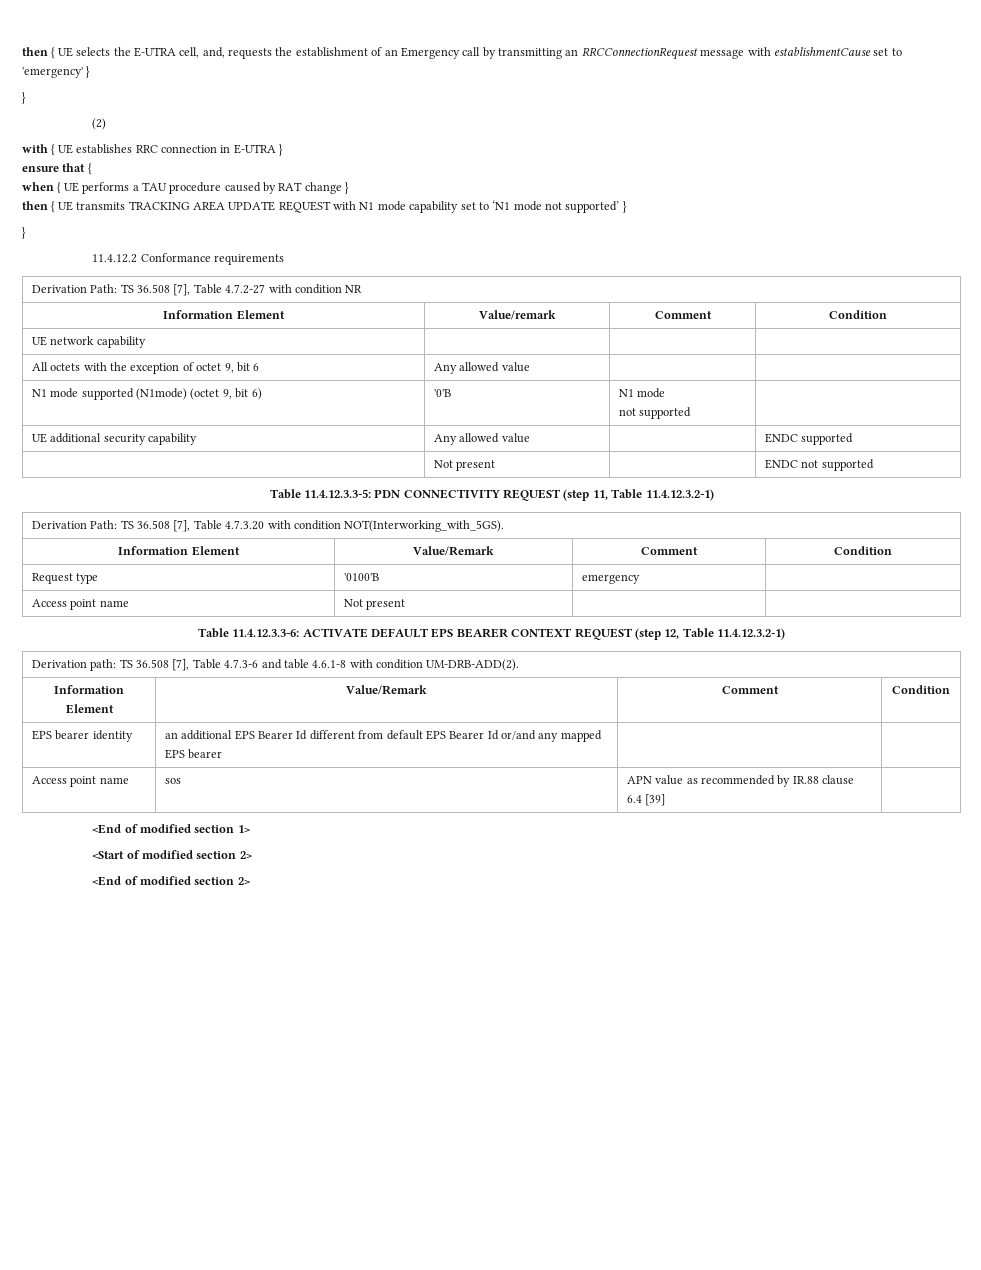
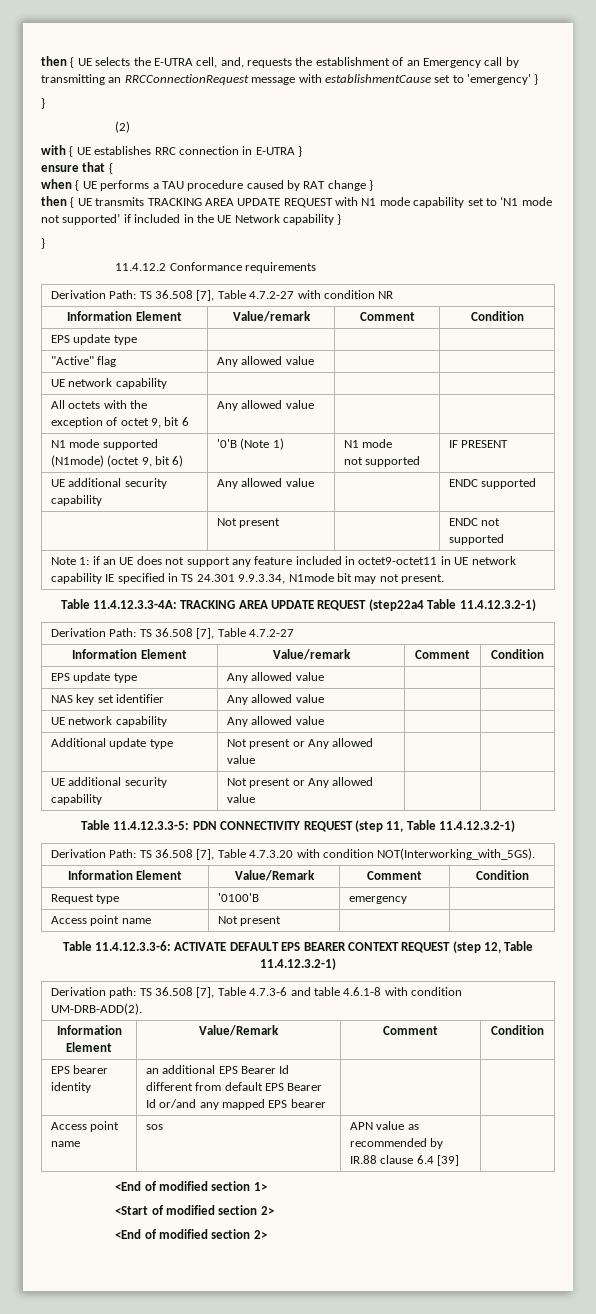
(620, 207) none -> [123,214,334,225] if included in the UE Network capability
(887, 314) none -> [50,334,137,345] [50,356,117,367] [216,356,314,367] // EPS update type | | | // "Active" flag | Any allowed value | |
(451, 393) none -> [240,438,284,450] (Note 1)
(692, 413) none -> [448,440,509,448] IF PRESENT
(874, 465) none -> [50,556,516,567] [50,573,445,584] [60,599,536,611] [50,628,295,639] [72,649,187,659] [272,649,351,660] [415,650,470,659] [491,649,544,659] [50,672,137,683] [226,672,324,683] [50,694,165,705] [226,694,324,705] [50,716,167,727] [226,716,324,727] [50,738,173,749] [226,738,374,749] [226,755,255,764] [50,777,167,788] [50,794,102,805] [226,777,374,788] [226,794,255,803] // Note 1: if an UE does not support any feature included in octet9-octet11 in UE network capability IE specified in TS 24.301 9.9.3.34, N1mode bit may not present. // Table 11.4.12.3.3-4A: TRACKING AREA UPDATE REQUEST (step22a4 Table 11.4.12.3.2-1) // Derivation Path: TS 36.508 [7], Table 4.7.2-27 // Information Element | Value/remark | Comment | Condition // EPS update type | Any allowed value | | // NAS key set identifier | Any allowed value | | // UE network capability | Any allowed value | | // Additional update type | Not present or Any allowed value | | // UE additional security capability | Not present or Any allowed value | |

